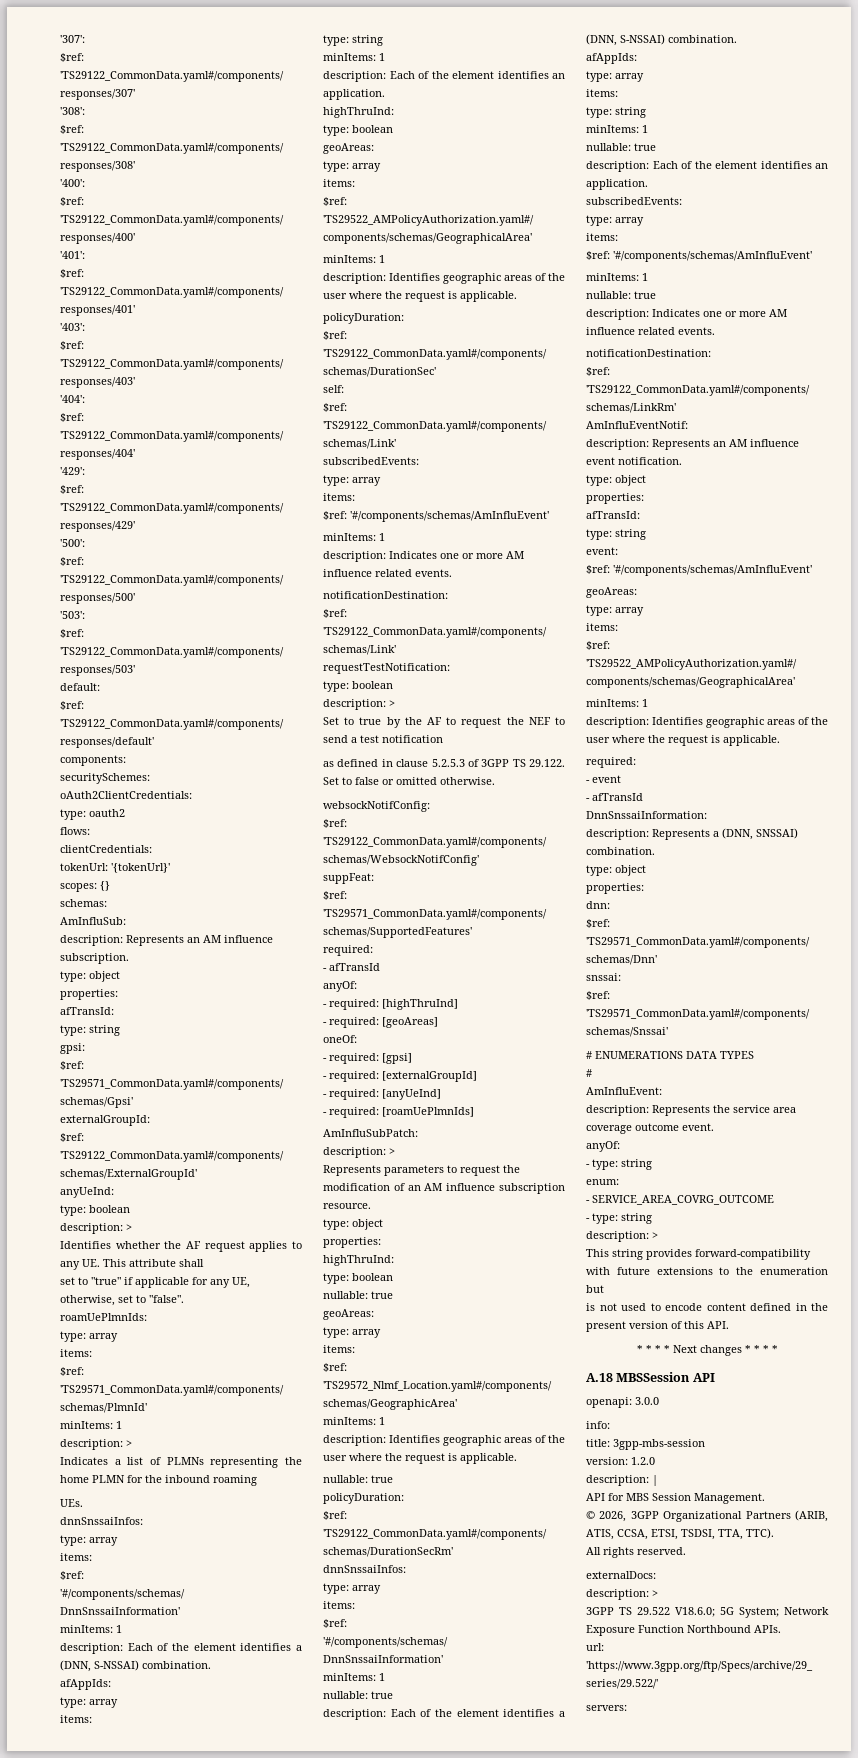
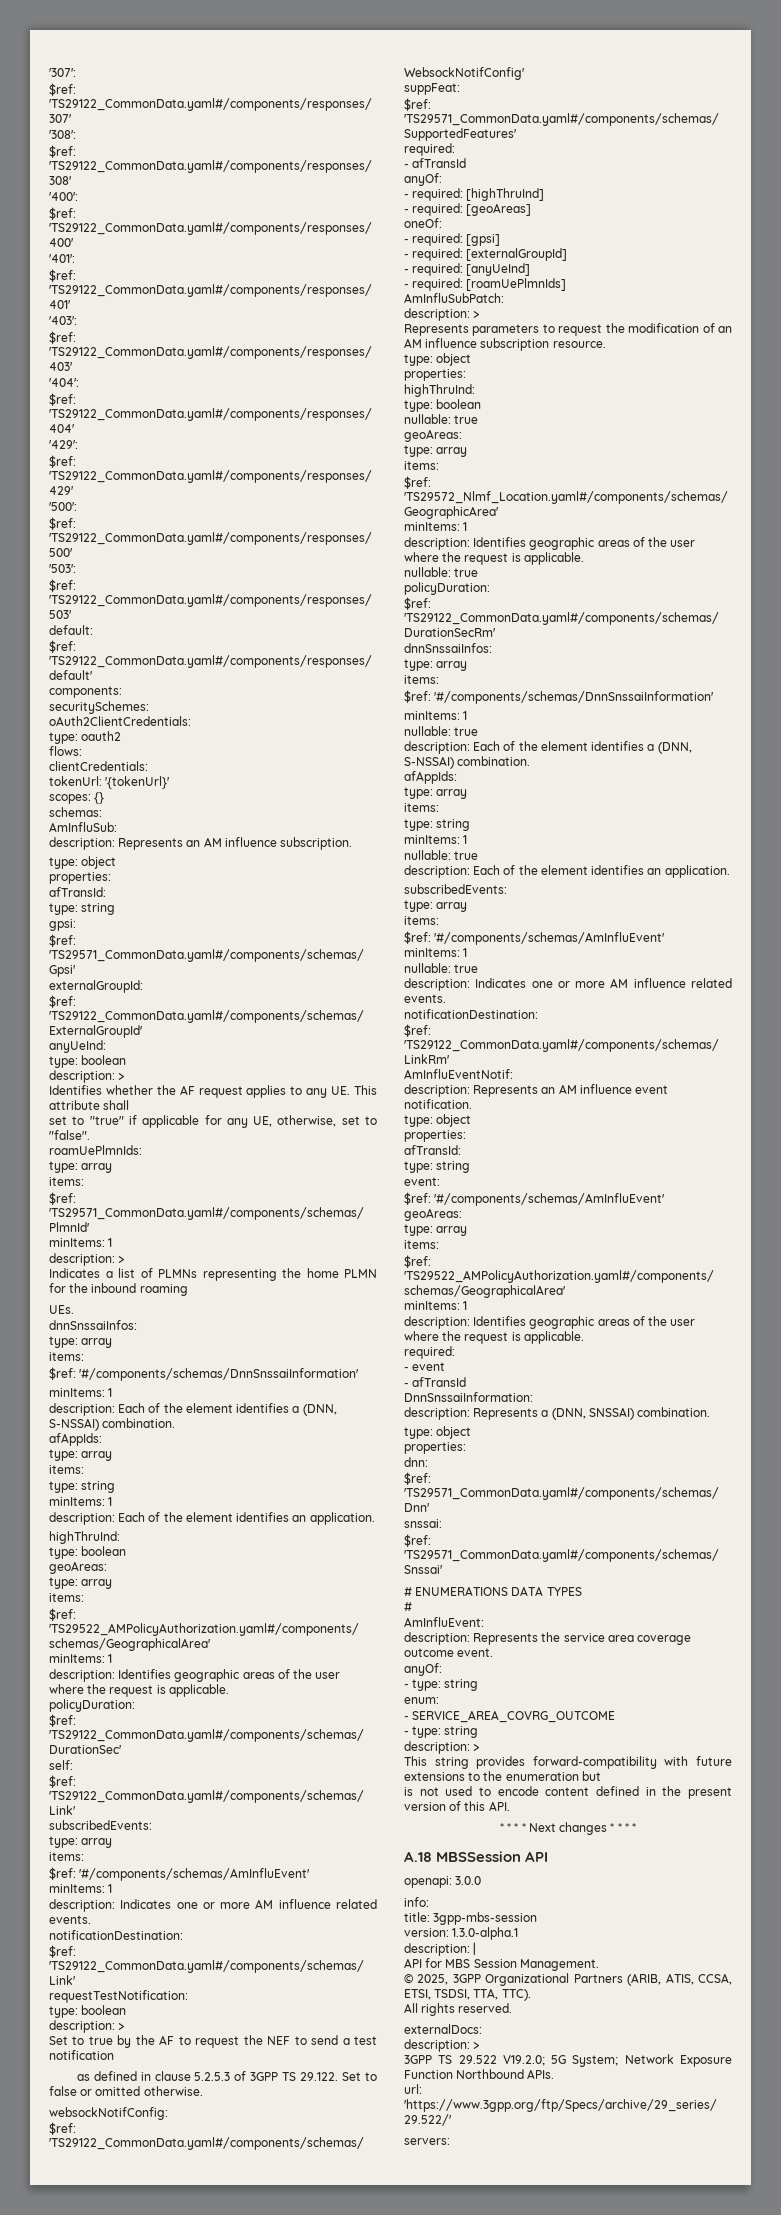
[631,1457,655,1465] 1.2.0 -> [452,1927,519,1940] 1.3.0-alpha.1
[599,1511,627,1522] 2026, -> [417,1974,449,1985] 2025,
[675,1607,715,1617] V18.6.0; -> [502,2055,545,2066] V19.2.0;

